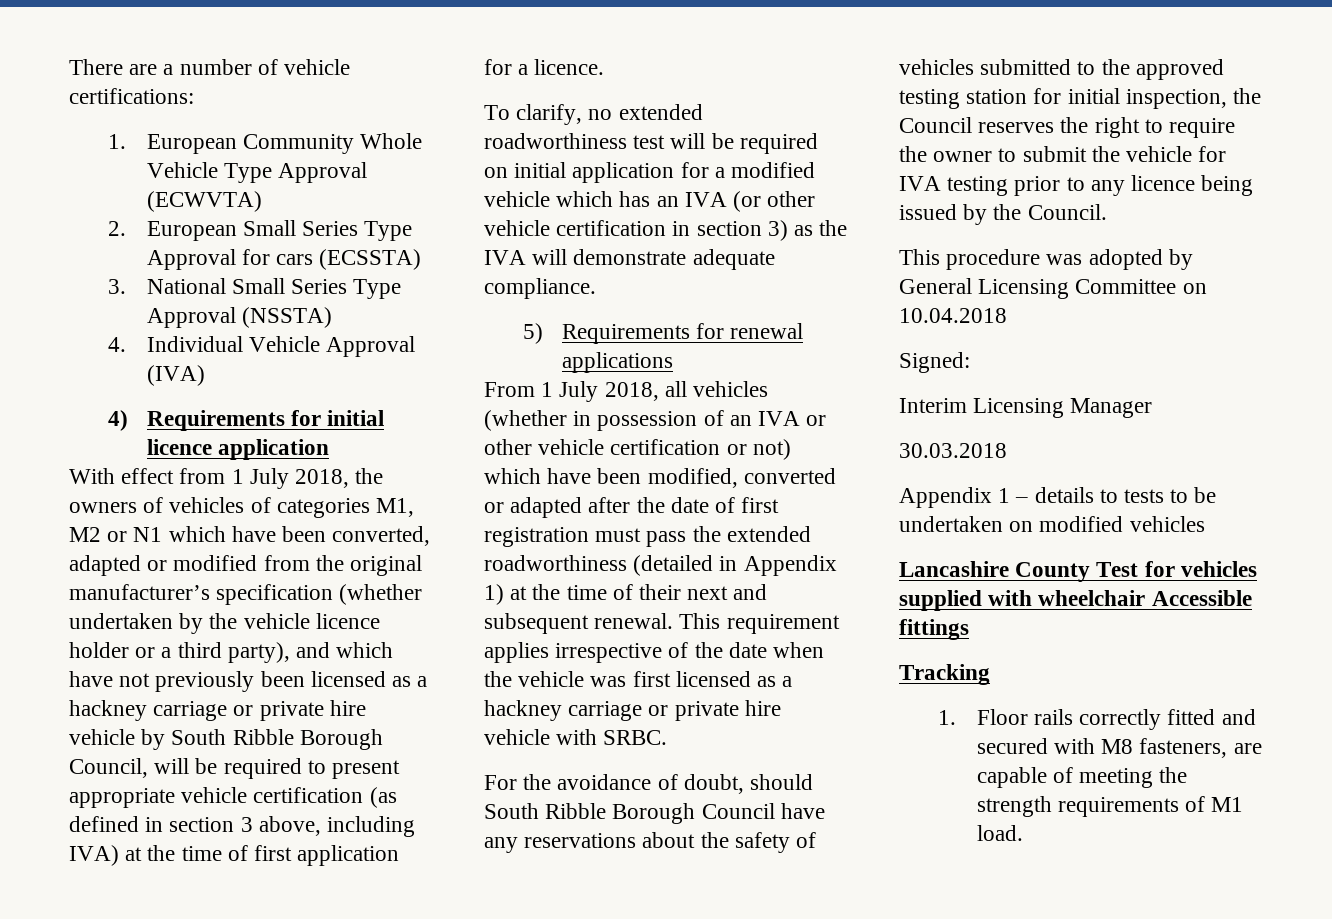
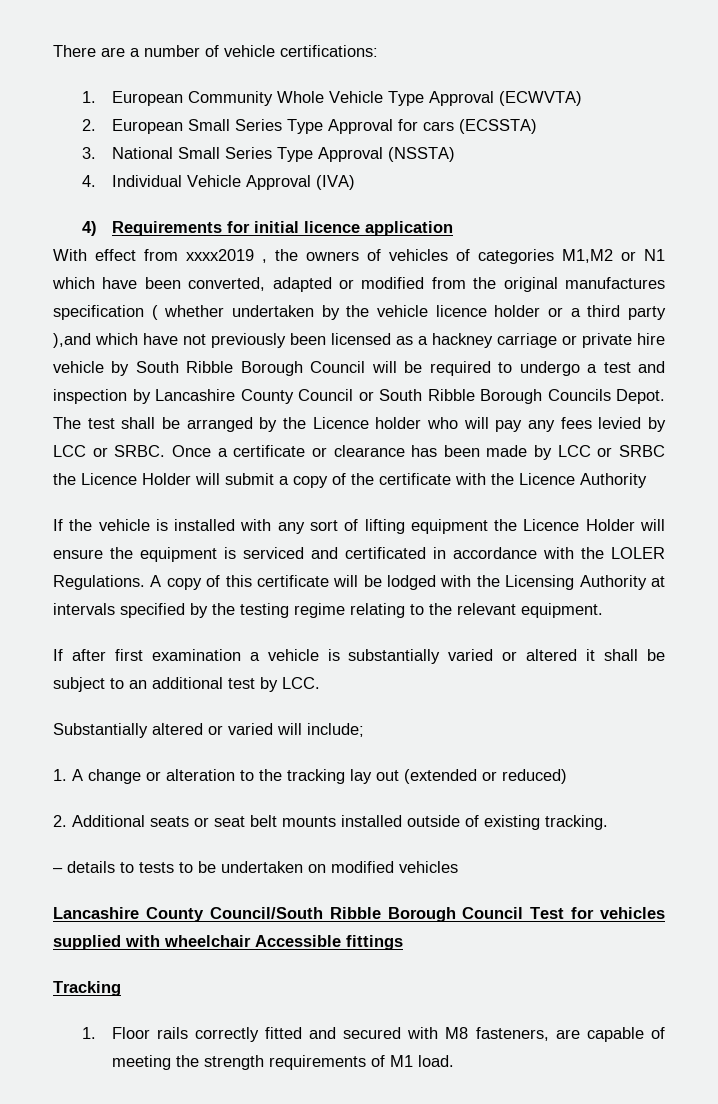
[231,468,350,489] 1 July 2018, -> [186,249,267,263] xxxx2019 ,
[376,498,415,517] [69,527,101,542] M1, M2 -> [562,249,613,263] M1,M2
[69,584,423,605] manufacturer’s specification (whether -> [564,277,665,289] [53,305,225,320] manufactures specification ( whether
[227,642,331,663] party), and -> [628,306,666,320] [53,333,91,348] party ),and
[69,758,148,778] Council, -> [310,361,366,373] Council
[332,760,401,779] [69,787,397,808] [69,816,416,837] [69,845,400,866] [484,59,605,75] [484,104,703,125] [484,133,818,154] [484,162,816,183] [484,191,816,212] [484,220,848,241] [484,249,775,270] [484,278,596,299] [522,323,804,344] [561,352,673,373] [484,381,769,402] [484,410,827,431] [484,439,791,460] [484,468,836,488] [484,497,780,518] [484,526,811,547] [484,555,837,576] [484,584,768,605] [484,613,840,634] [484,642,825,663] [484,671,793,687] [484,700,781,721] [484,729,668,745] [484,774,814,794] [484,803,825,824] [484,832,817,853] [899,59,1224,80] [899,88,1262,109] [899,117,1236,138] [899,146,1227,162] [899,175,1254,196] [899,204,1107,225] [899,249,1193,270] [899,278,1207,299] [899,308,1007,323] [899,352,970,373] [899,398,1153,418] [899,443,1007,458] [899,487,1011,508] present appropriate vehicle certification (as defined in section 3 above, including IVA) at the time of first application for a licence. // To clarify, no extended roadworthiness test will be required on initial application for a modified vehicle which has an IVA (or other vehicle certification in section 3) as the IVA will demonstrate adequate compliance. // 5) Requirements for renewal applications // From 1 July 2018, all vehicles (whether in possession of an IVA or other vehicle certification or not) which have been modified, converted or adapted after the date of first registration must pass the extended roadworthiness (detailed in Appendix 1) at the time of their next and subsequent renewal. This requirement applies irrespective of the date when the vehicle was first licensed as a hackney carriage or private hire vehicle with SRBC. // For the avoidance of doubt, should South Ribble Borough Council have any reservations about the safety of vehicles submitted to the approved testing station for initial inspection, the Council reserves the right to require the owner to submit the vehicle for IVA testing prior to any licence being issued by the Council. // This procedure was adopted by General Licensing Committee on 10.04.2018 // Signed: // Interim Licensing Manager // 30.03.2018 // Appendix 1 -> [519,361,665,376] [53,389,665,404] [53,417,666,432] [53,445,665,460] [53,473,647,488] [53,519,665,534] [53,547,665,562] [53,575,665,590] [53,603,603,618] [53,649,665,664] [53,677,320,692] [53,723,364,738] [53,769,567,784] [53,815,608,830] undergo a test and inspection by Lancashire County Council or South Ribble Borough Councils Depot. The test shall be arranged by the Licence holder who will pay any fees levied by LCC or SRBC. Once a certificate or clearance has been made by LCC or SRBC the Licence Holder will submit a copy of the certificate with the Licence Authority // If the vehicle is installed with any sort of lifting equipment the Licence Holder will ensure the equipment is serviced and certificated in accordance with the LOLER Regulations. A copy of this certificate will be lodged with the Licensing Authority at intervals specified by the testing regime relating to the relevant equipment. // If after first examination a vehicle is substantially varied or altered it shall be subject to an additional test by LCC. // Substantially altered or varied will include; // 1. A change or alteration to the tracking lay out (extended or reduced) // 2. Additional seats or seat belt mounts installed outside of existing tracking. //
(1091, 572) none -> [209,907,524,922] Council/South Ribble Borough Council

